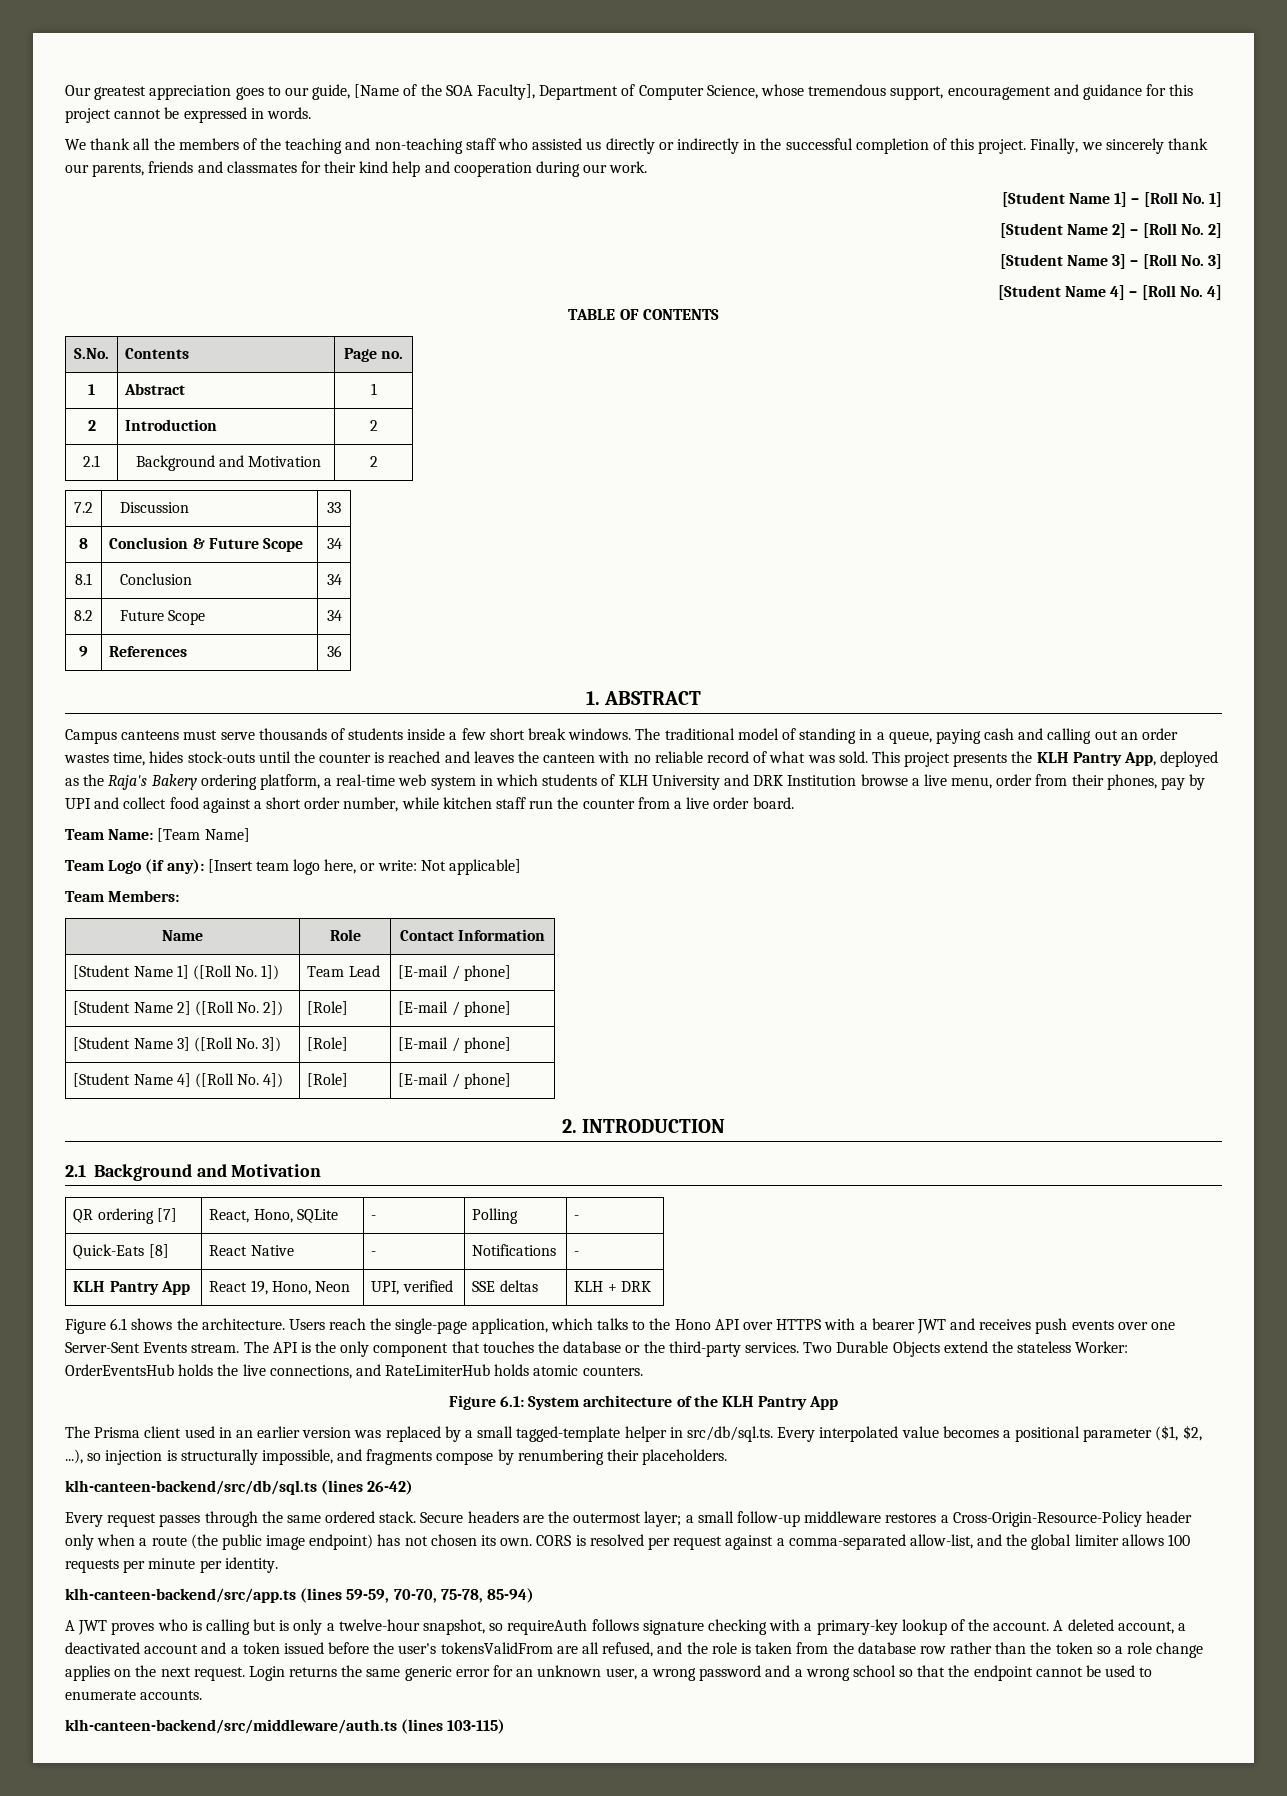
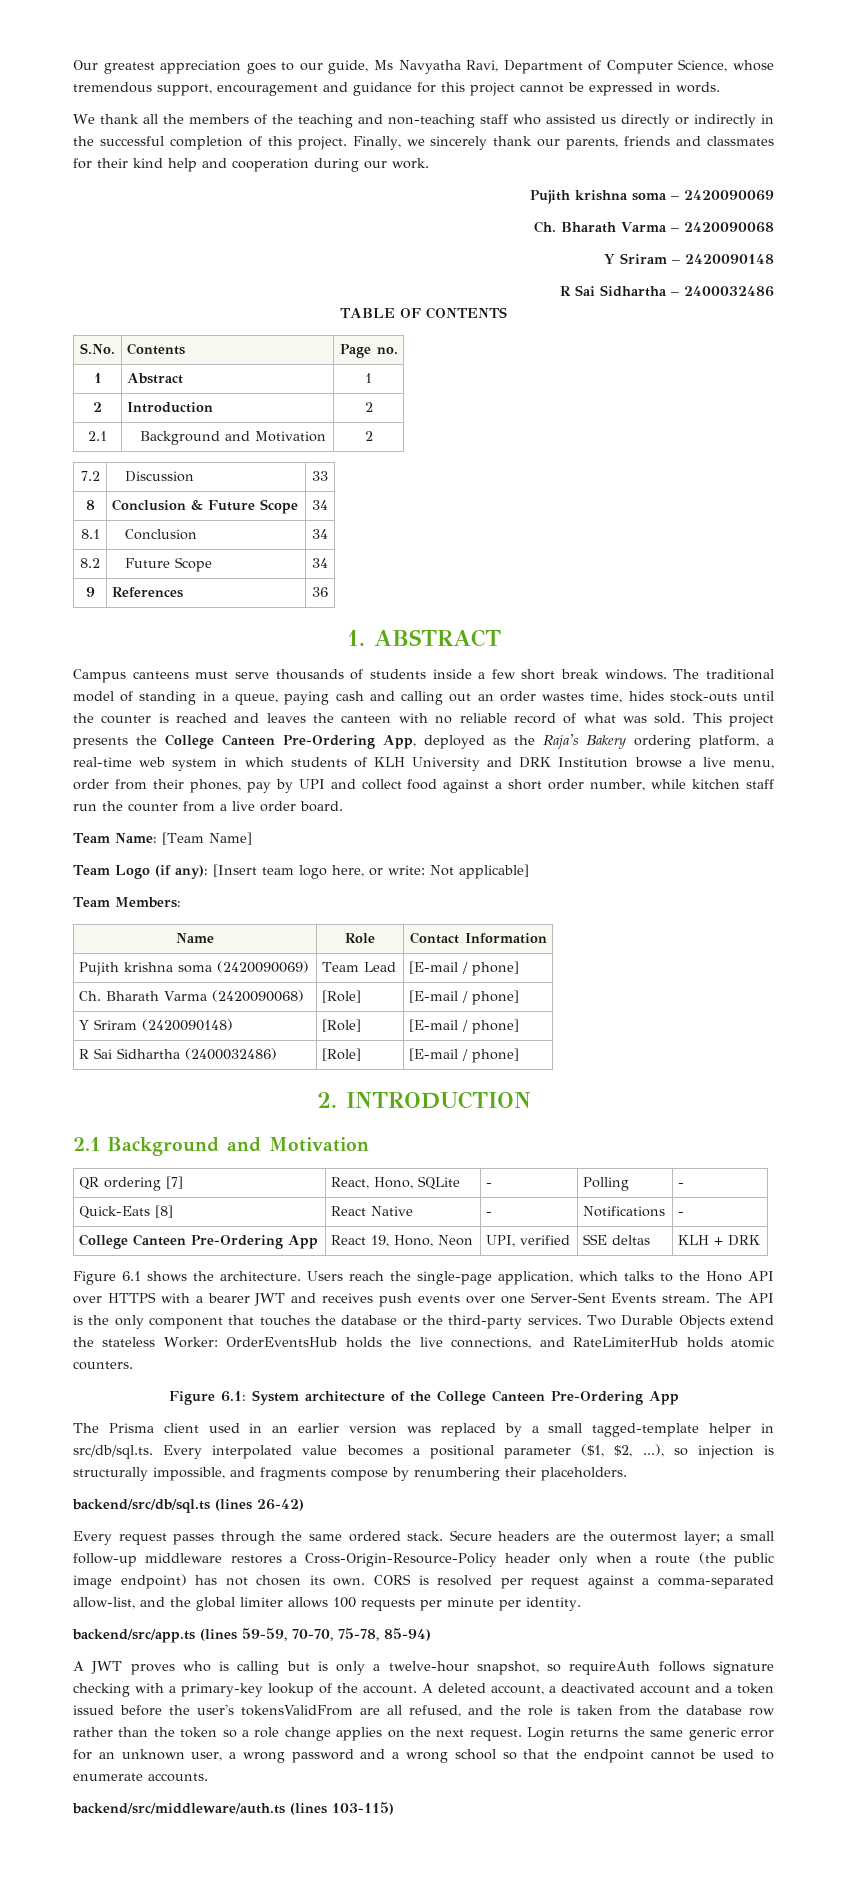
[354,84,536,100] [Name of the SOA Faculty], -> [374,60,499,74] Ms Navyatha Ravi,
[1001,192,1222,207] [999,223,1222,238] [999,254,1222,269] [997,285,1222,300] [Student Name 1] – [Roll No. 1] // [Student Name 2] – [Roll No. 2] // [Student Name 3] – [Roll No. 3] // [Student Name 4] – [Roll No. 4] -> [530,190,774,204] [534,221,774,233] [604,253,774,264] [560,285,774,297] Pujith krishna soma – 2420090069 // Ch. Bharath Varma – 2420090068 // Y Sriram – 2420090148 // R Sai Sidhartha – 2400032486
[1036,752,1122,766] KLH Pantry -> [165,734,375,749] College Canteen Pre-Ordering
[73,965,280,980] [Student Name 1] ([Roll No. 1]) -> [79,961,310,976] Pujith krishna soma (2420090069)
[73,1001,284,1016] [307,1001,349,1015] [398,1001,511,1017] [73,1037,282,1052] [307,1037,349,1051] [398,1037,511,1053] [73,1073,284,1088] [Student Name 2] ([Roll No. 2]) | [Role] | [E-mail / phone] // [Student Name 3] ([Roll No. 3]) | [Role] | [E-mail / phone] // [Student Name 4] ([Roll No. 4]) -> [79,990,304,1002] [322,990,362,1003] [409,990,520,1005] [79,1019,234,1031] [322,1019,362,1032] [409,1019,520,1034] [79,1048,278,1060] Ch. Bharath Varma (2420090068) | [Role] | [E-mail / phone] // Y Sriram (2420090148) | [Role] | [E-mail / phone] // R Sai Sidhartha (2400032486)
[73,1281,159,1295] KLH Pantry -> [79,1234,284,1249] College Canteen Pre-Ordering
[721,1396,808,1410] KLH Pantry -> [436,1390,643,1405] College Canteen Pre-Ordering
[65,1480,317,1495] klh-canteen-backend/src/db/sql.ts -> [72,1499,210,1513] backend/src/db/sql.ts
[65,1588,296,1603] klh-canteen-backend/src/app.ts -> [72,1629,195,1643] backend/src/app.ts
[65,1719,397,1734] klh-canteen-backend/src/middleware/auth.ts -> [72,1803,285,1814] backend/src/middleware/auth.ts

